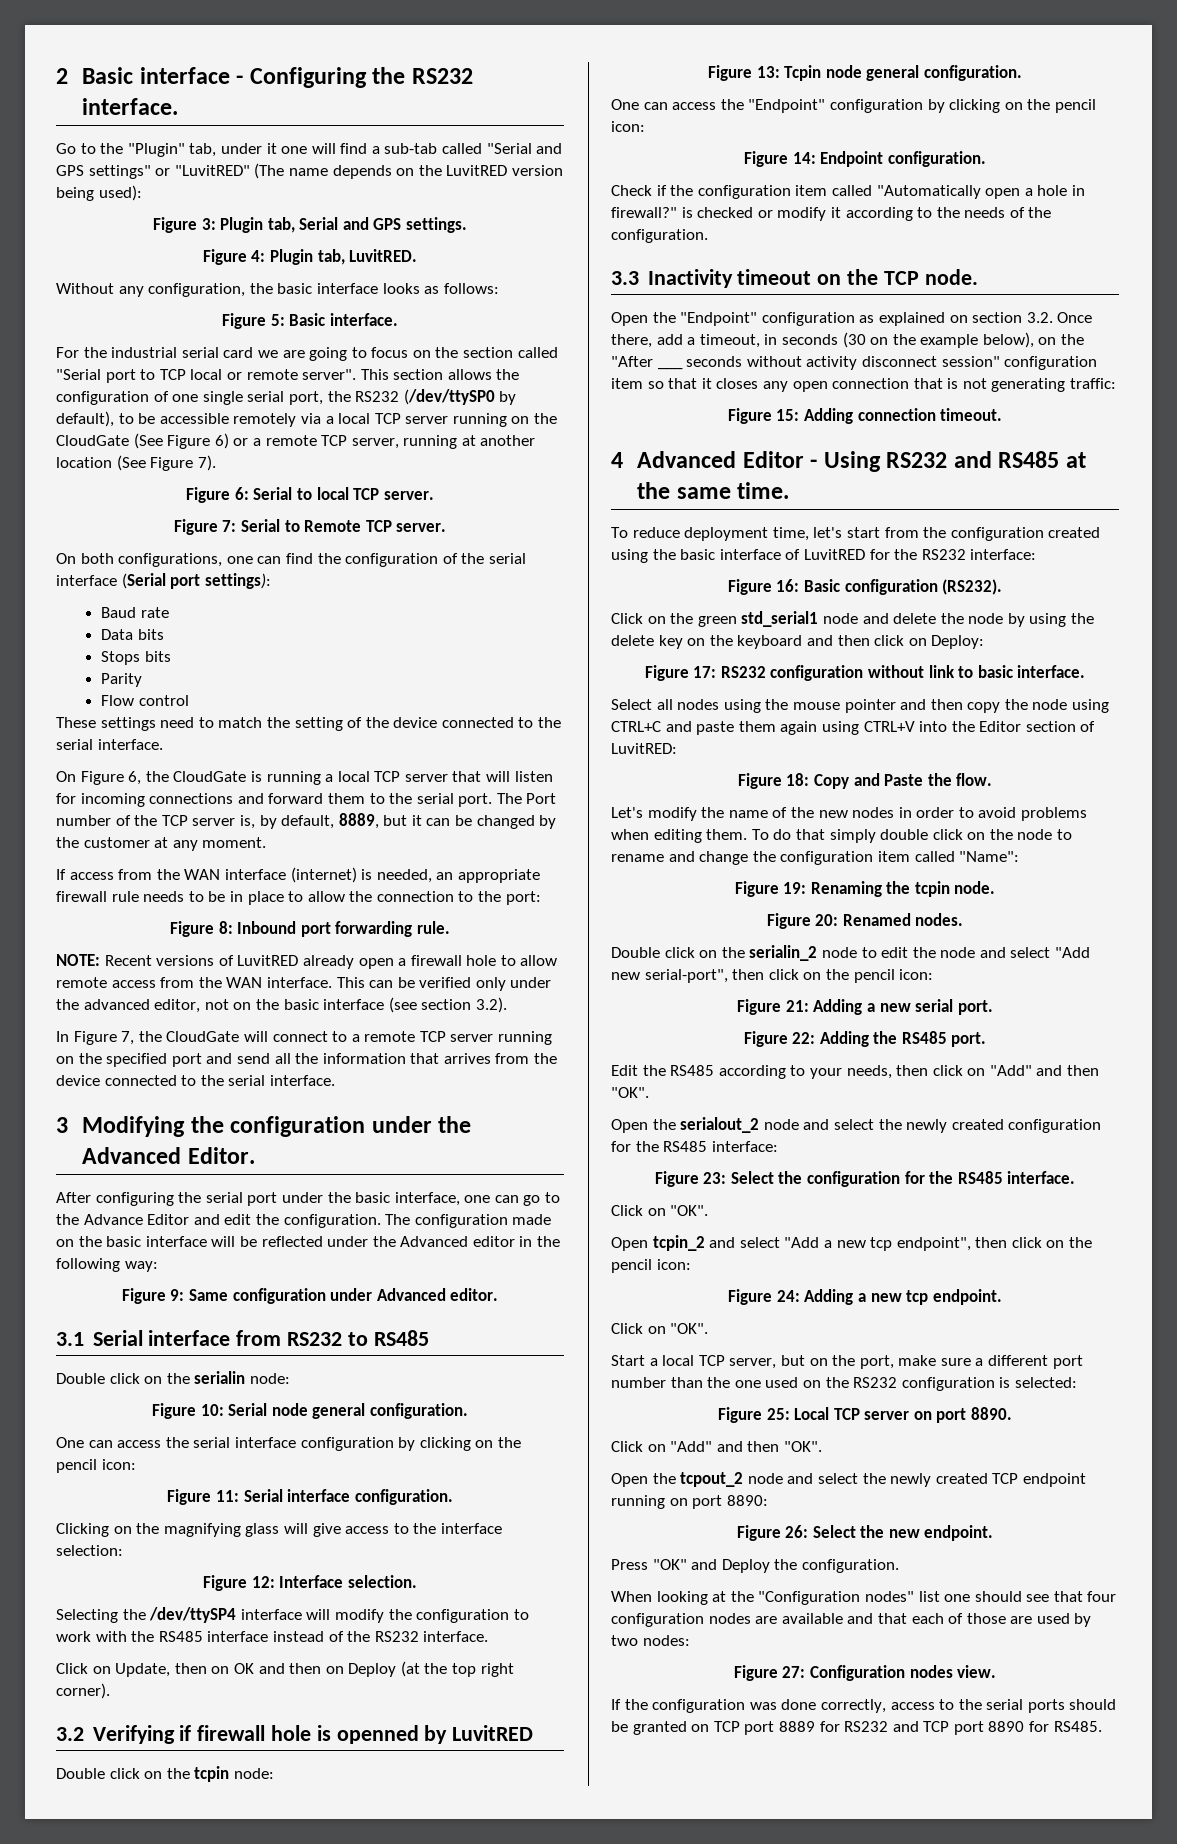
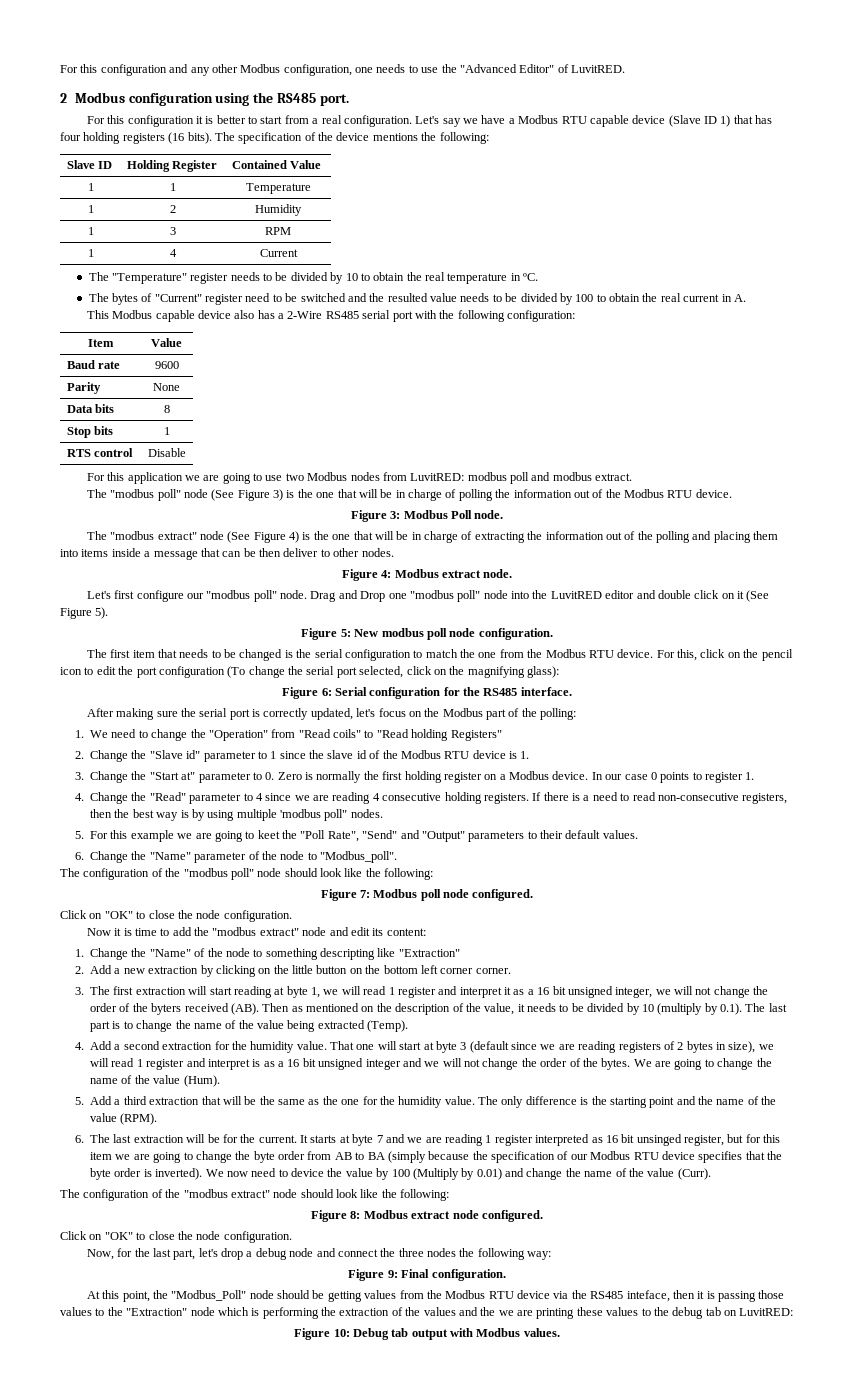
[56,67,473,88] [82,98,179,115] [56,143,563,157] [56,163,563,179] [56,185,142,201] [152,217,468,233] [202,249,418,265] [56,283,499,297] [222,313,398,329] [56,347,558,361] [56,369,520,383] [56,389,517,405] [56,411,558,427] [56,433,536,449] [56,455,216,471] [186,487,434,503] [173,519,447,535] [56,553,526,567] [56,573,271,589] [101,607,169,618] [101,629,164,640] [101,651,171,665] [101,673,143,687] [101,695,189,706] [56,717,562,731] [56,739,163,750] [56,771,553,785] [56,793,557,807] [56,813,557,829] [56,837,267,851] [56,867,540,883] [56,891,541,905] [170,921,450,937] [56,954,558,969] [56,977,552,991] [56,997,507,1013] [56,1031,553,1045] [56,1053,558,1067] [56,1075,335,1086] [56,1116,472,1137] [82,1147,255,1164] [56,1192,561,1206] [56,1214,552,1228] [56,1236,533,1247] 2 Basic interface - Configuring the RS232 interface. // Go to the "Plugin" tab, under it one will find a sub-tab called "Serial and GPS settings" or "LuvitRED" (The name depends on the LuvitRED version being used): // Figure 3: Plugin tab, Serial and GPS settings. // Figure 4: Plugin tab, LuvitRED. // Without any configuration, the basic interface looks as follows: // Figure 5: Basic interface. // For the industrial serial card we are going to focus on the section called "Serial port to TCP local or remote server". This section allows the configuration of one single serial port, the RS232 (/dev/ttySP0 by default), to be accessible remotely via a local TCP server running on the CloudGate (See Figure 6) or a remote TCP server, running at another location (See Figure 7). // Figure 6: Serial to local TCP server. // Figure 7: Serial to Remote TCP server. // On both configurations, one can find the configuration of the serial interface (Serial port settings): // Baud rate // Data bits // Stops bits // Parity // Flow control // These settings need to match the setting of the device connected to the serial interface. // On Figure 6, the CloudGate is running a local TCP server that will listen for incoming connections and forward them to the serial port. The Port number of the TCP server is, by default, 8889, but it can be changed by the customer at any moment. // If access from the WAN interface (internet) is needed, an appropriate firewall rule needs to be in place to allow the connection to the port: // Figure 8: Inbound port forwarding rule. // NOTE: Recent versions of LuvitRED already open a firewall hole to allow remote access from the WAN interface. This can be verified only under the advanced editor, not on the basic interface (see section 3.2). // In Figure 7, the CloudGate will connect to a remote TCP server running on the specified port and send all the information that arrives from the device connected to the serial interface. // 3 Modifying the configuration under the Advanced Editor. // After configuring the serial port under the basic interface, one can go to the Advance Editor and edit the configuration. The configuration made on the basic interface will be reflected under the Advanced editor in -> [60,64,625,76] [60,92,349,106] [86,115,773,127] [60,132,489,144] [66,160,112,169] [126,160,217,172] [231,160,321,169] [87,183,94,191] [170,183,176,191] [245,183,311,194] [87,205,94,213] [170,205,176,213] [255,204,302,216] [87,227,94,235] [170,227,176,235] [265,227,291,235] [87,249,94,257] [170,249,177,257] [259,249,298,257] [88,272,539,284] [88,293,746,305] [86,310,576,322] [88,339,114,347] [151,338,182,347] [66,360,120,369] [154,361,179,369] [66,382,101,394] [153,383,180,391] [66,404,114,413] [163,405,170,413] [66,426,113,438] [163,427,170,435] [66,448,133,457] [147,448,186,457] [86,472,633,484] [86,489,732,501] [350,510,504,522] [86,531,779,543] [60,548,394,560] [341,569,513,581] [86,590,770,602] [60,607,109,619] [301,628,553,640] [86,649,793,661] [60,666,559,678] [282,687,572,699] [86,708,577,720] [74,729,502,741] [74,750,530,762] [74,771,755,783] [74,792,788,804] [89,809,383,821] [74,830,638,842] [74,851,397,863] [60,868,434,880] [320,889,534,901] [60,910,292,922] [86,927,426,936] [74,948,460,960] [74,965,511,977] [74,986,769,998] [89,1003,787,1015] [89,1020,409,1032] [74,1041,774,1053] [89,1058,772,1070] [89,1075,220,1087] [74,1096,777,1108] [89,1113,158,1125] [74,1134,781,1146] [89,1151,782,1163] [89,1168,711,1180] [60,1189,450,1201] [311,1210,543,1222] [60,1231,292,1243] [86,1248,457,1260] For this configuration and any other Modbus configuration, one needs to use the "Advanced Editor" of LuvitRED. // 2 Modbus configuration using the RS485 port. // For this configuration it is better to start from a real configuration. Let's say we have a Modbus RTU capable device (Slave ID 1) that has four holding registers (16 bits). The specification of the device mentions the following: // Slave ID | Holding Register | Contained Value // 1 | 1 | Temperature // 1 | 2 | Humidity // 1 | 3 | RPM // 1 | 4 | Current // The "Temperature" register needs to be divided by 10 to obtain the real temperature in ºC. // The bytes of "Current" register need to be switched and the resulted value needs to be divided by 100 to obtain the real current in A. // This Modbus capable device also has a 2-Wire RS485 serial port with the following configuration: // Item | Value // Baud rate | 9600 // Parity | None // Data bits | 8 // Stop bits | 1 // RTS control | Disable // For this application we are going to use two Modbus nodes from LuvitRED: modbus poll and modbus extract. // The "modbus poll" node (See Figure 3) is the one that will be in charge of polling the information out of the Modbus RTU device. // Figure 3: Modbus Poll node. // The "modbus extract" node (See Figure 4) is the one that will be in charge of extracting the information out of the polling and placing them into items inside a message that can be then deliver to other nodes. // Figure 4: Modbus extract node. // Let's first configure our "modbus poll" node. Drag and Drop one "modbus poll" node into the LuvitRED editor and double click on it (See Figure 5). // Figure 5: New modbus poll node configuration. // The first item that needs to be changed is the serial configuration to match the one from the Modbus RTU device. For this, click on the pencil icon to edit the port configuration (To change the serial port selected, click on the magnifying glass): // Figure 6: Serial configuration for the RS485 interface. // After making sure the serial port is correctly updated, let's focus on the Modbus part of the polling: // 1. We need to change the "Operation" from "Read coils" to "Read holding Registers" // 2. Change the "Slave id" parameter to 1 since the slave id of the Modbus RTU device is 1. // 3. Change the "Start at" parameter to 0. Zero is normally the first holding register on a Modbus device. In our case 0 points to register 1. // 4. Change the "Read" parameter to 4 since we are reading 4 consecutive holding registers. If there is a need to read non-consecutive registers, then the best way is by using multiple 'modbus poll" nodes. // 5. For this example we are going to keet the "Poll Rate", "Send" and "Output" parameters to their default values. // 6. Change the "Name" parameter of the node to "Modbus_poll". // The configuration of the "modbus poll" node should look like the following: // Figure 7: Modbus poll node configured. // Click on "OK" to close the node configuration. // Now it is time to add the "modbus extract" node and edit its content: // 1. Change the "Name" of the node to something descripting like "Extraction" // 2. Add a new extraction by clicking on the little button on the bottom left corner corner. // 3. The first extraction will start reading at byte 1, we will read 1 register and interpret it as a 16 bit unsigned integer, we will not change the order of the byters received (AB). Then as mentioned on the description of the value, it needs to be divided by 10 (multiply by 0.1). The last part is to change the name of the value being extracted (Temp). // 4. Add a second extraction for the humidity value. That one will start at byte 3 (default since we are reading registers of 2 bytes in size), we will read 1 register and interpret is as a 16 bit unsigned integer and we will not change the order of the bytes. We are going to change the name of the value (Hum). // 5. Add a third extraction that will be the same as the one for the humidity value. The only difference is the starting point and the name of the value (RPM). // 6. The last extraction will be for the current. It starts at byte 7 and we are reading 1 register interpreted as 16 bit unsinged register, but for this item we are going to change the byte order from AB to BA (simply because the specification of our Modbus RTU device specifies that the byte order is inverted). We now need to device the value by 100 (Multiply by 0.01) and change the name of the value (Curr). // The configuration of the "modbus extract" node should look like the following: // Figure 8: Modbus extract node configured. // Click on "OK" to close the node configuration. // Now, for the last part, let's drop a debug node and connect the three nodes
[188,1288,499,1304] [56,1330,429,1346] [56,1371,290,1384] [152,1403,468,1419] [56,1437,521,1451] [56,1459,136,1473] [167,1489,453,1505] [56,1523,502,1537] [56,1545,123,1556] [203,1575,417,1591] [56,1607,529,1623] [56,1631,489,1642] [56,1661,514,1677] [56,1683,110,1699] [56,1725,534,1744] [56,1766,274,1782] [708,65,1022,81] [611,99,1096,113] [611,121,645,132] [744,151,986,167] [611,185,1085,199] [611,207,1052,221] [611,229,708,243] [611,269,978,288] [611,312,1093,326] [611,332,1085,348] [611,356,653,367] [657,367,683,370] [686,356,1098,370] [611,378,1117,392] [727,408,1003,424] [611,451,1086,472] [637,482,790,499] [611,527,1101,541] [611,549,1037,563] [727,579,1003,595] [611,611,1095,627] [611,635,985,649] [644,665,1086,681] [611,699,1110,713] [611,721,1096,735] [611,743,677,754] [737,773,993,789] [611,807,1088,821] [611,829,1073,843] [611,851,1020,865] [734,881,996,897] [766,913,964,929] [611,945,1091,961] [611,969,934,983] [737,999,993,1015] [743,1031,987,1047] [611,1065,1100,1079] [611,1087,649,1098] [611,1117,1102,1133] [611,1141,778,1152] [654,1171,1076,1187] [611,1205,709,1216] [611,1235,1093,1251] [611,1259,691,1273] [728,1289,1002,1305] [611,1323,709,1334] [611,1355,1083,1369] [611,1377,1077,1391] [717,1407,1013,1423] [611,1441,822,1452] [611,1472,1086,1487] [611,1495,768,1509] [736,1525,994,1541] [611,1559,899,1573] [611,1591,1117,1605] [611,1613,1092,1627] [611,1635,690,1646] [733,1665,997,1681] [611,1699,1117,1713] [611,1721,1102,1735] Same configuration under Advanced editor. // 3.1 Serial interface from RS232 to RS485 // Double click on the serialin node: // Figure 10: Serial node general configuration. // One can access the serial interface configuration by clicking on the pencil icon: // Figure 11: Serial interface configuration. // Clicking on the magnifying glass will give access to the interface selection: // Figure 12: Interface selection. // Selecting the /dev/ttySP4 interface will modify the configuration to work with the RS485 interface instead of the RS232 interface. // Click on Update, then on OK and then on Deploy (at the top right corner). // 3.2 Verifying if firewall hole is openned by LuvitRED // Double click on the tcpin node: // Figure 13: Tcpin node general configuration. // One can access the "Endpoint" configuration by clicking on the pencil icon: // Figure 14: Endpoint configuration. // Check if the configuration item called "Automatically open a hole in firewall?" is checked or modify it according to the needs of the configuration. // 3.3 Inactivity timeout on the TCP node. // Open the "Endpoint" configuration as explained on section 3.2. Once there, add a timeout, in seconds (30 on the example below), on the "After ___ seconds without activity disconnect session" configuration item so that it closes any open connection that is not generating traffic: // Figure 15: Adding connection timeout. // 4 Advanced Editor - Using RS232 and RS485 at the same time. // To reduce deployment time, let's start from the configuration created using the basic interface of LuvitRED for the RS232 interface: // Figure 16: Basic configuration (RS232). // Click on the green std_serial1 node and delete the node by using the delete key on the keyboard and then click on Deploy: // Figure 17: RS232 configuration without link to basic interface. // Select all nodes using the mouse pointer and then copy the node using CTRL+C and paste them again using CTRL+V into the Editor section of LuvitRED: // Figure 18: Copy and Paste the flow. // Let's modify the name of the new nodes in order to avoid problems when editing them. To do that simply double click on the node to rename and change the configuration item called "Name": // Figure 19: Renaming the tcpin node. // Figure 20: Renamed nodes. // Double click on the serialin_2 node to edit the node and select "Add new serial-port", then click on the pencil icon: // Figure 21: Adding a new serial port. // Figure 22: Adding the RS485 port. // Edit the RS485 according to your needs, then click on "Add" and then "OK". // Open the serialout_2 node and select the newly created configuration for the RS485 interface: // Figure 23: Select the configuration for the RS485 interface. // Click on "OK". // Open tcpin_2 and select "Add a new tcp endpoint", then click on the pencil icon: // Figure 24: Adding a new tcp endpoint. // Click on "OK". // Start a local TCP server, but on the port, make sure a different port number than the one used on the RS232 configuration is selected: // Figure 25: Local TCP server on port 8890. // Click on "Add" and then "OK". // Open the tcpout_2 node and select the newly created TCP endpoint running on port 8890: // Figure 26: Select the new endpoint. // Press "OK" and Deploy the configuration. // When looking at the "Configuration nodes" list one should see that four configuration nodes are available and that each of those are used by two nodes: // Figure 27: Configuration nodes view. // If the configuration was done correctly, access to the serial ports should be granted on TCP port 8889 for RS232 and TCP port 8890 for RS485. -> [401,1269,506,1281] [86,1290,785,1302] [60,1307,794,1319] [294,1328,560,1340] Final configuration. // At this point, the "Modbus_Poll" node should be getting values from the Modbus RTU device via the RS485 inteface, then it is passing those values to the "Extraction" node which is performing the extraction of the values and the we are printing these values to the debug tab on LuvitRED: // Figure 10: Debug tab output with Modbus values.

